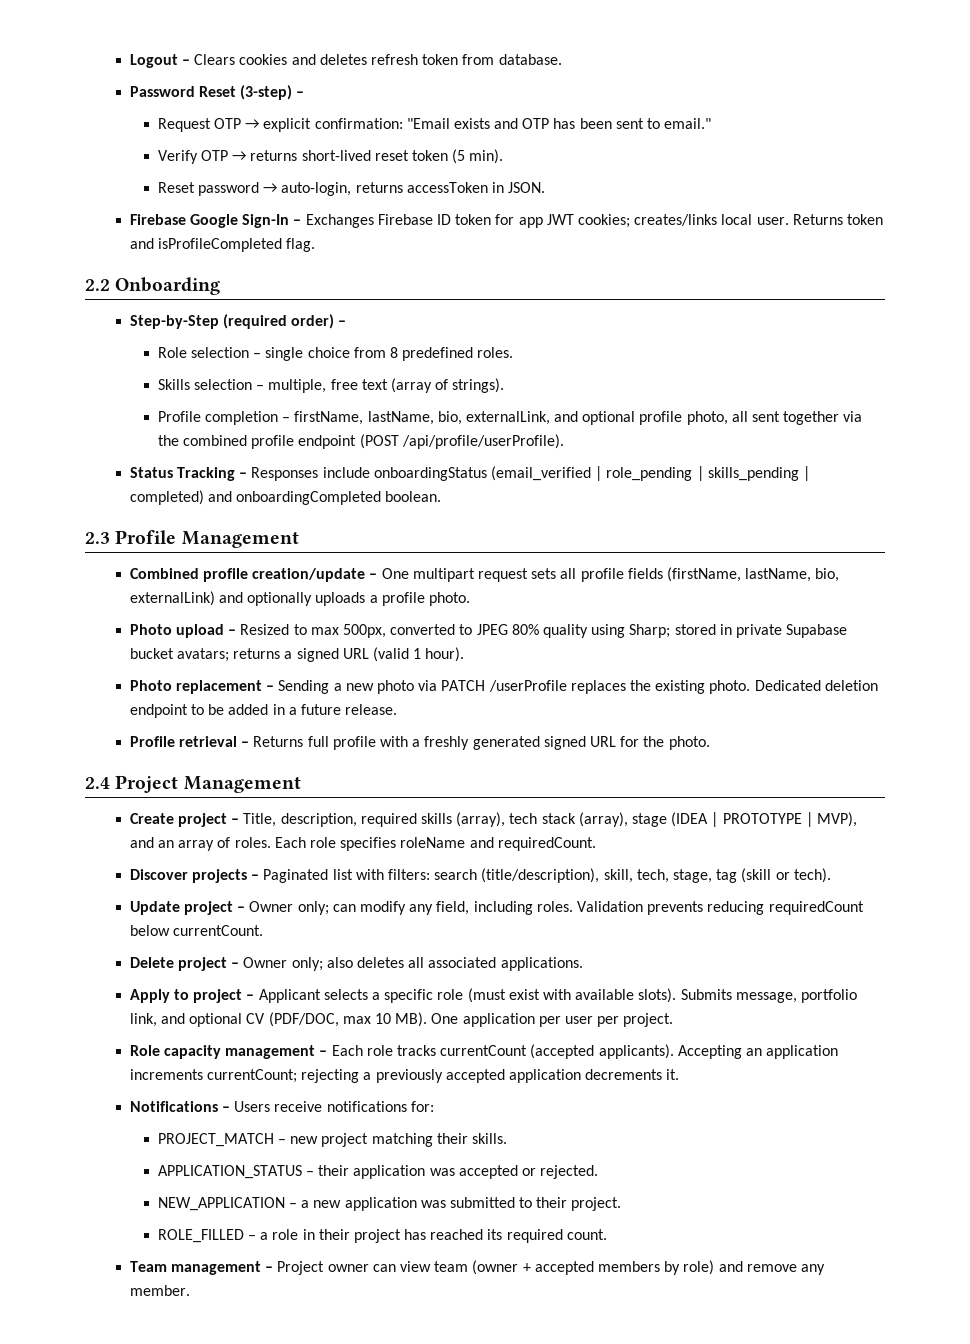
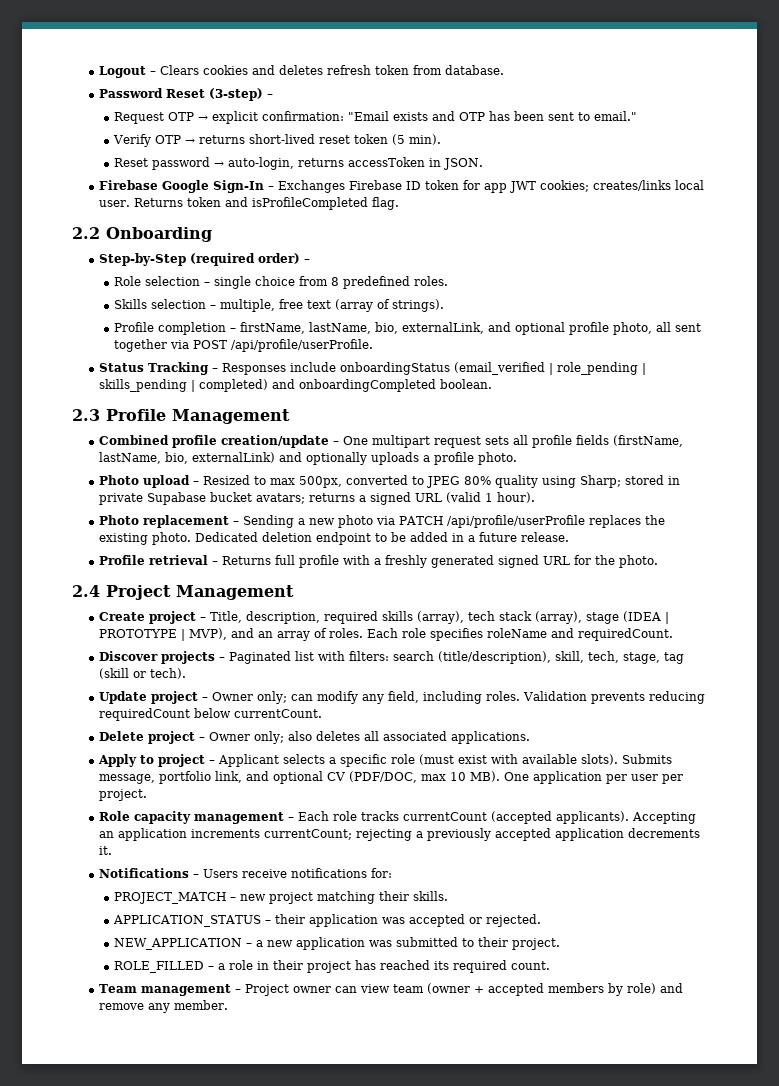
[157,434,564,449] the combined profile endpoint (POST /api/profile/userProfile). -> [193,339,374,352] POST /api/profile/userProfile.
[488,680,567,692] /userProfile -> [447,515,586,528] /api/profile/userProfile

